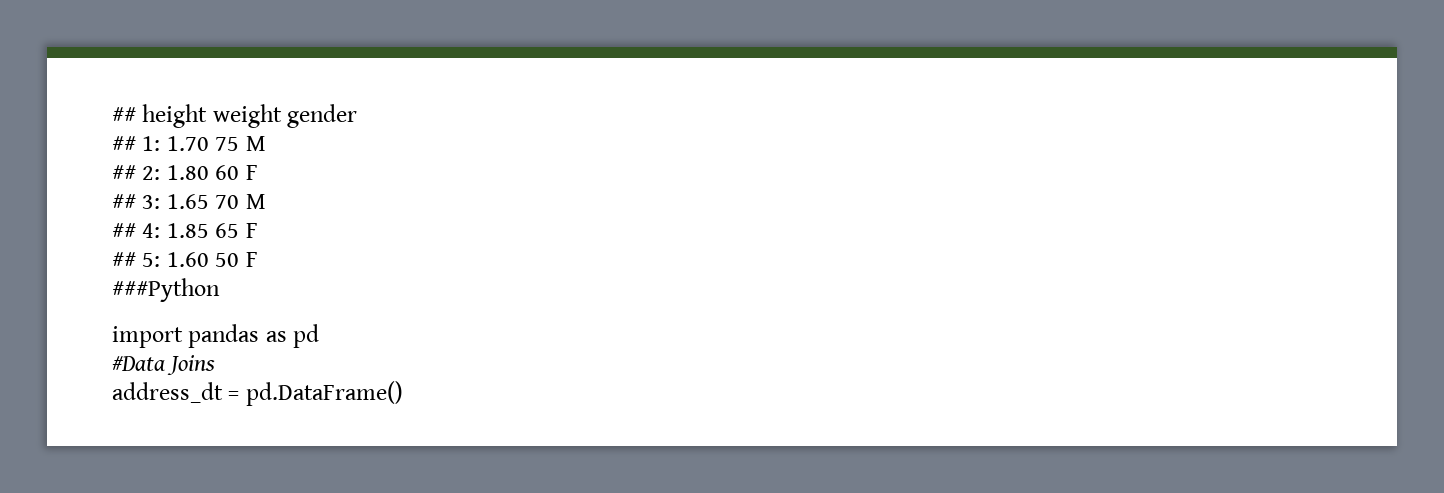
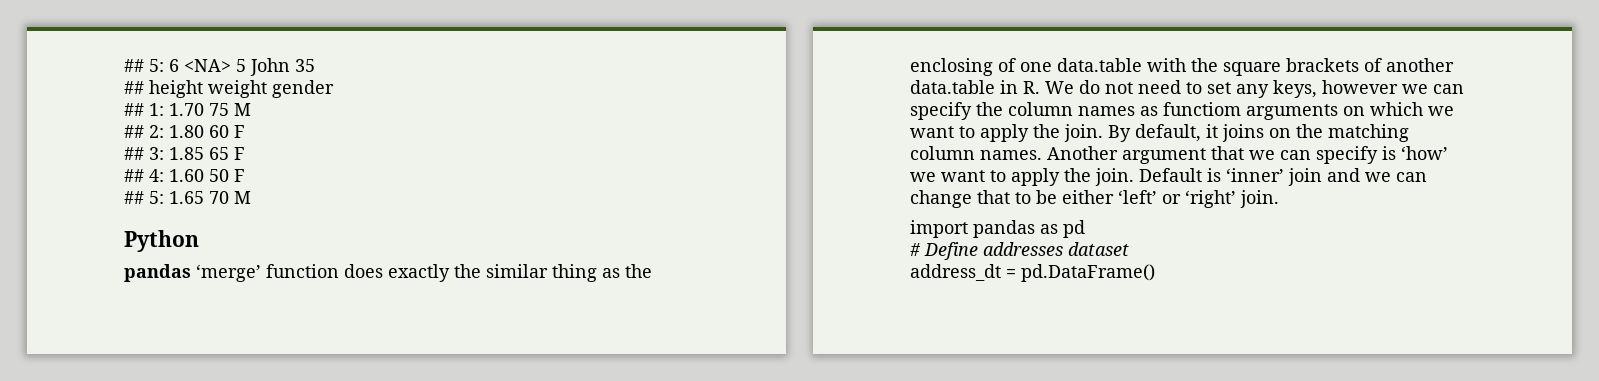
[112,107,136,122] ## -> [124,58,315,76] [124,81,144,94] ## 5: 6 <NA> 5 John 35 // ##
[166,194,266,209] [112,223,161,238] 1.65 70 M // ## 4: -> (164, 153) none
[142,253,161,267] 5: -> [149,169,164,182] 4:
[112,278,220,302] ###Python -> [124,191,251,204] [124,230,199,252] [124,264,652,282] [910,58,1454,76] [910,80,1464,98] [910,102,1454,120] [910,124,1409,142] [910,146,1448,164] [910,168,1427,186] [910,190,1279,208] ## 5: 1.65 70 M // Python // pandas ‘merge’ function does exactly the similar thing as the enclosing of one data.table with the square brackets of another data.table in R. We do not need to set any keys, however we can specify the column names as functiom arguments on which we want to apply the join. By default, it joins on the matching column names. Another argument that we can specify is ‘how’ we want to apply the join. Default is ‘inner’ join and we can change that to be either ‘left’ or ‘right’ join.
[112,355,216,375] #Data Joins -> [910,242,1129,260] # Define addresses dataset

